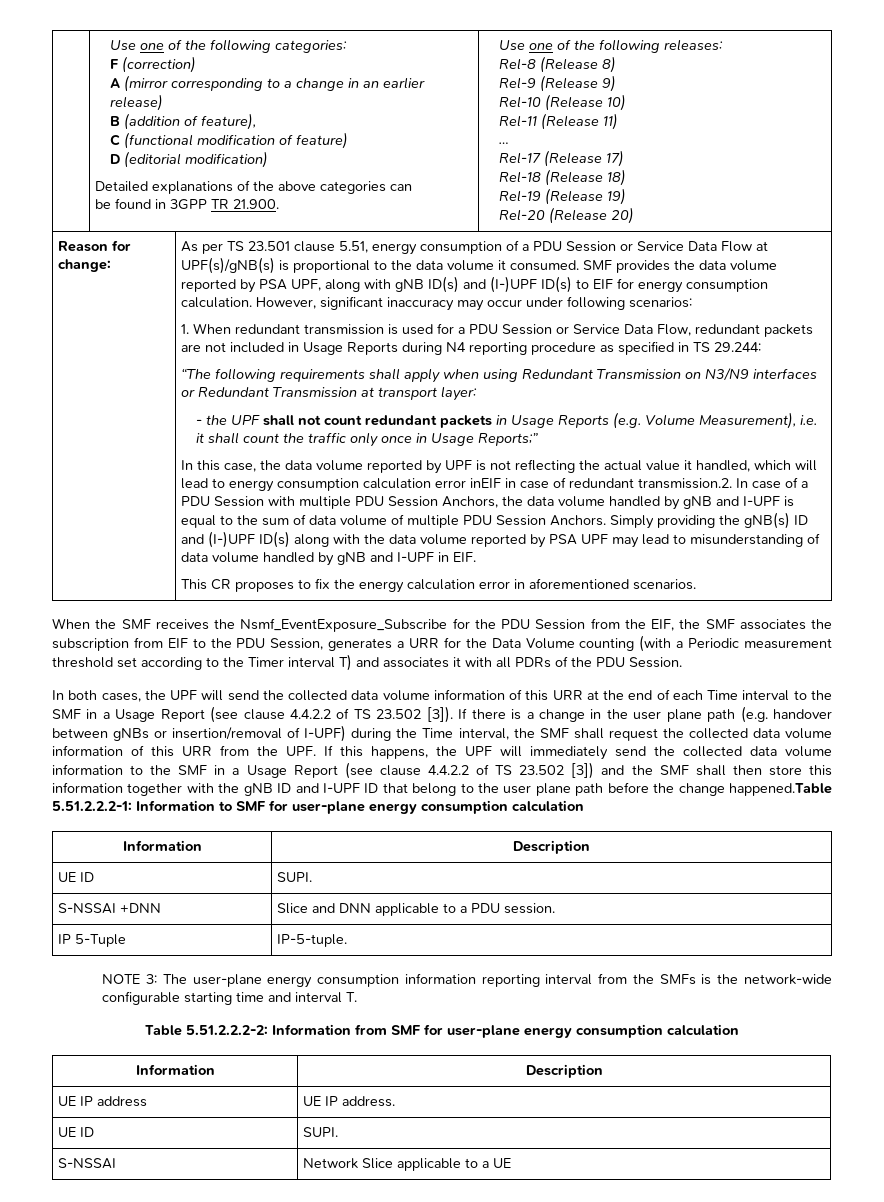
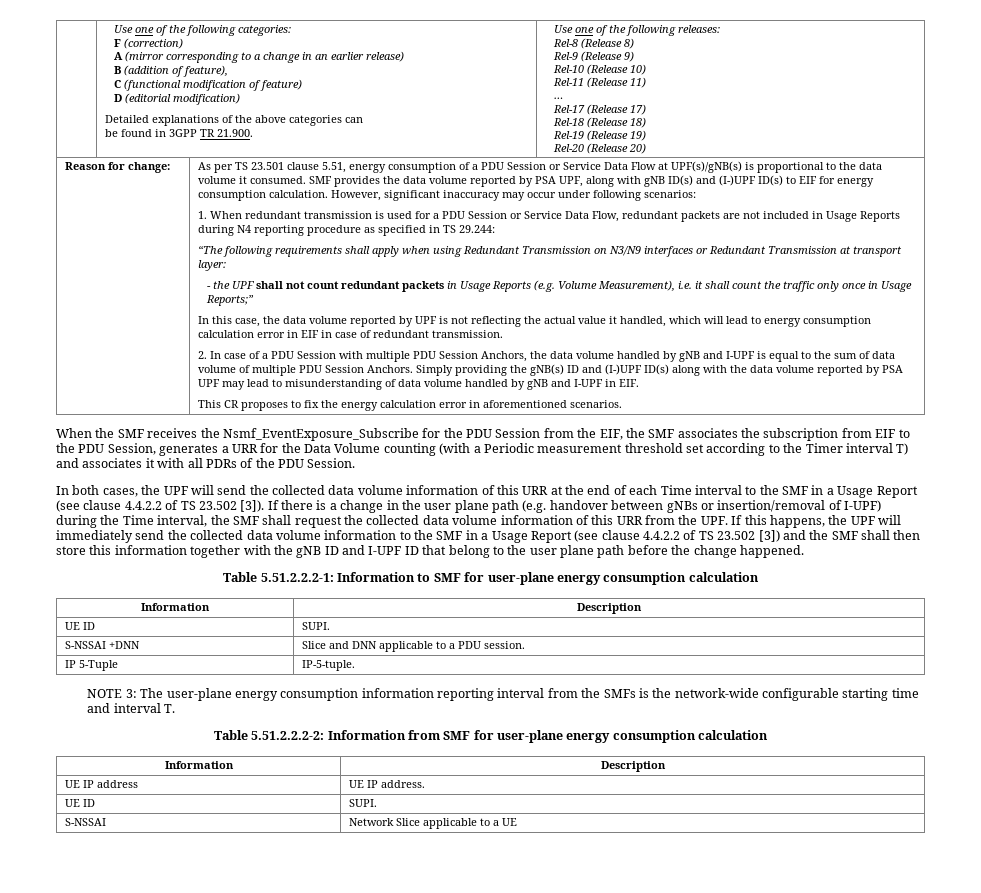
[470,478,502,488] inEIF -> [286,330,319,338] in EIF
[638,478,733,489] transmission.2. -> [431,330,503,338] [197,351,207,359] transmission. // 2.
[729,783,833,796] happened.Table -> [739,545,804,558] [223,572,258,582] happened. // Table

